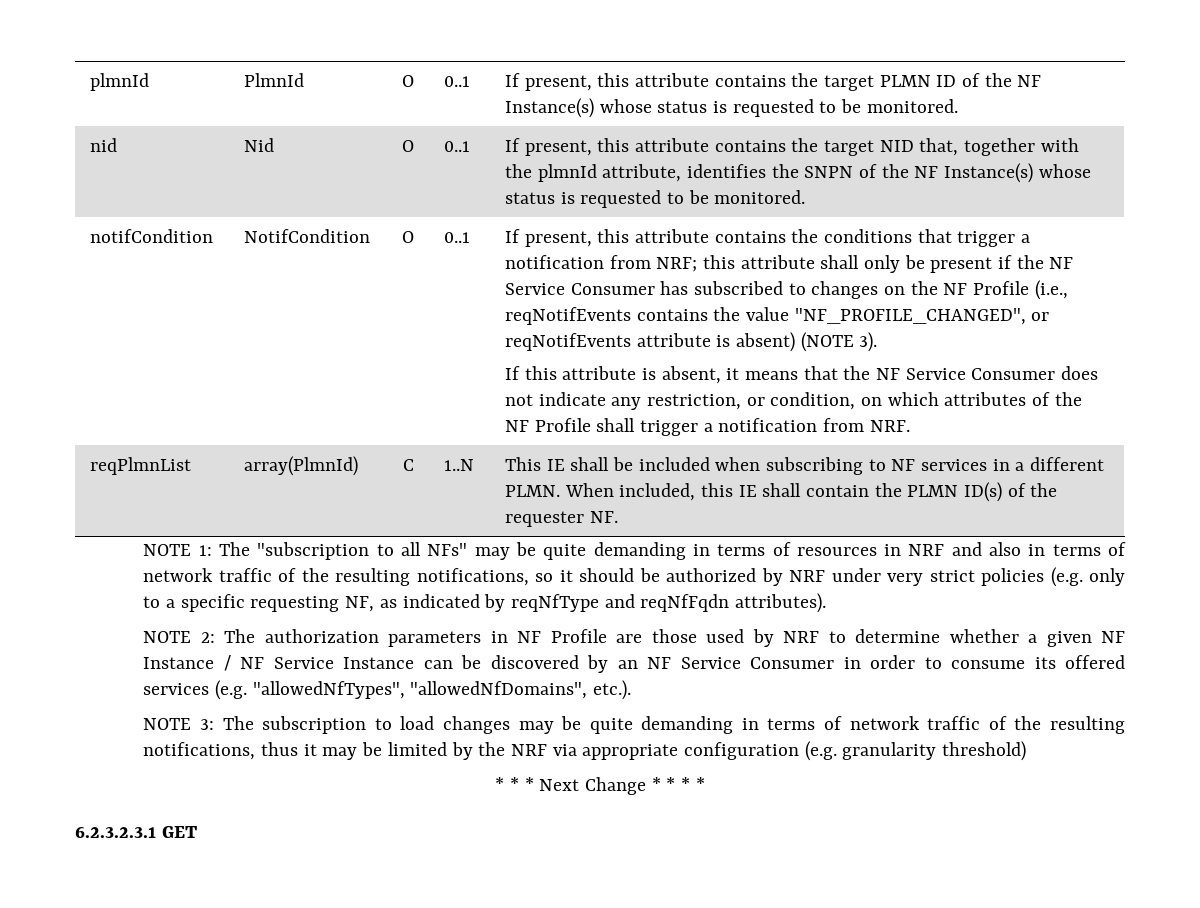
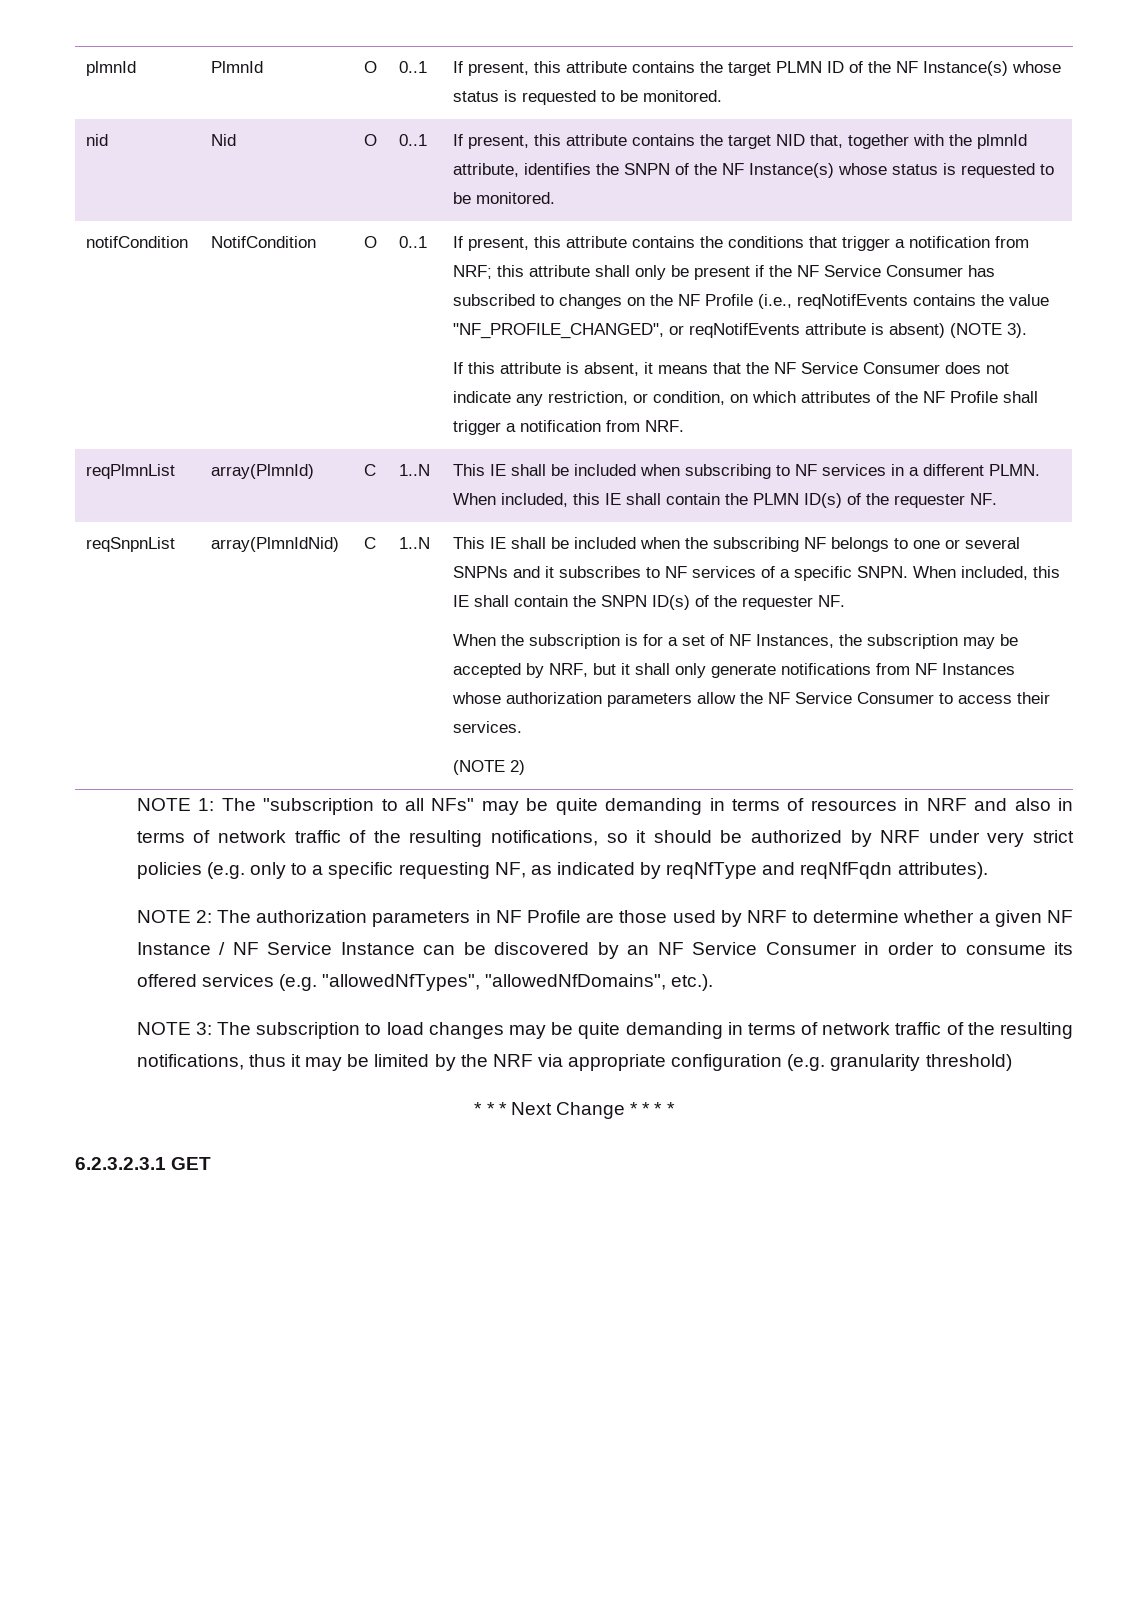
(618, 517) none -> [86,537,176,552] [211,537,340,552] [364,537,376,549] [399,537,431,549] [453,537,1021,552] [453,566,1061,581] [453,595,846,610] [453,634,1019,649] [453,663,1016,678] [452,692,1051,707] [453,721,523,733] [453,760,526,775] // reqSnpnList | array(PlmnIdNid) | C | 1..N | This IE shall be included when the subscribing NF belongs to one or several SNPNs and it subscribes to NF services of a specific SNPN. When included, this IE shall contain the SNPN ID(s) of the requester NF. // When the subscription is for a set of NF Instances, the subscription may be accepted by NRF, but it shall only generate notifications from NF Instances whose authorization parameters allow the NF Service Consumer to access their services. // (NOTE 2)

